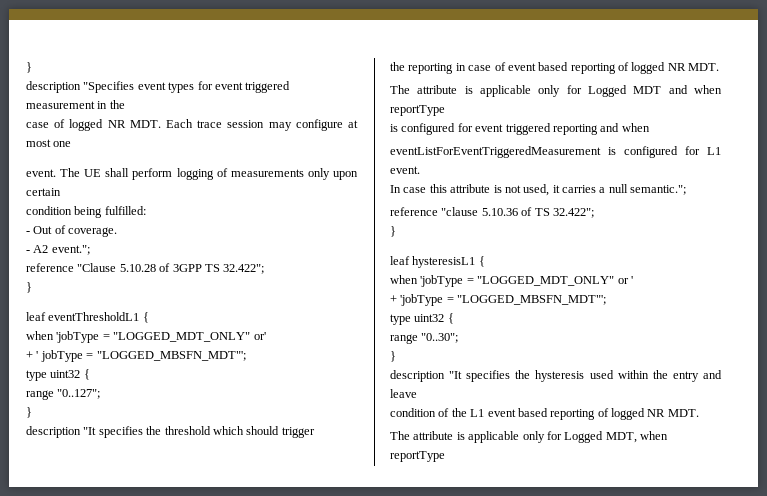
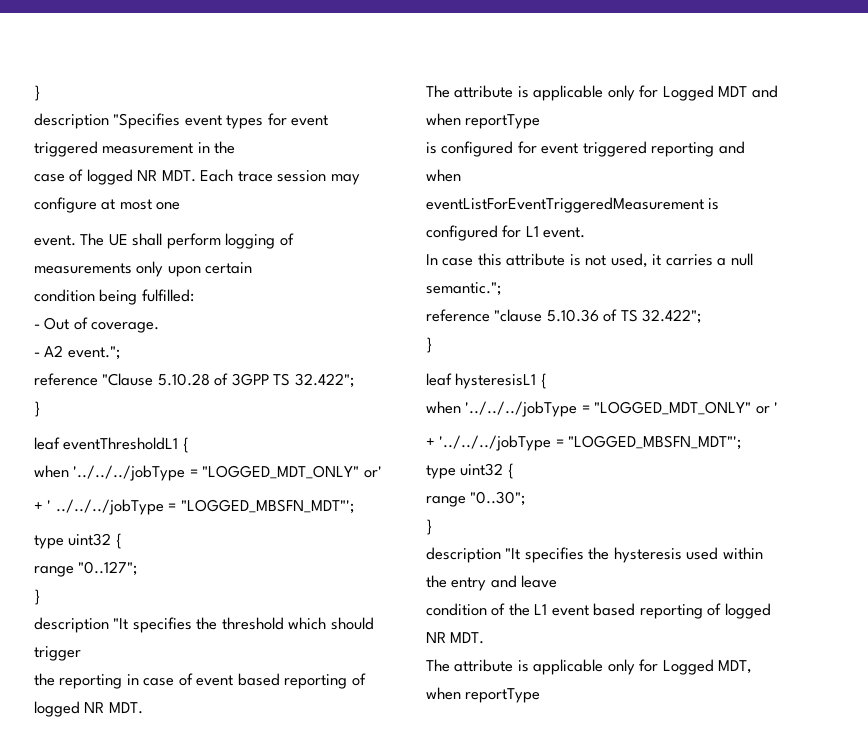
[56,331,100,343] 'jobType -> [73,465,186,481] '../../../jobType
[40,350,83,362] jobType -> [55,499,164,515] ../../../jobType
[420,275,464,287] 'jobType -> [465,401,578,417] '../../../jobType
[400,294,444,306] 'jobType -> [439,435,552,451] '../../../jobType

